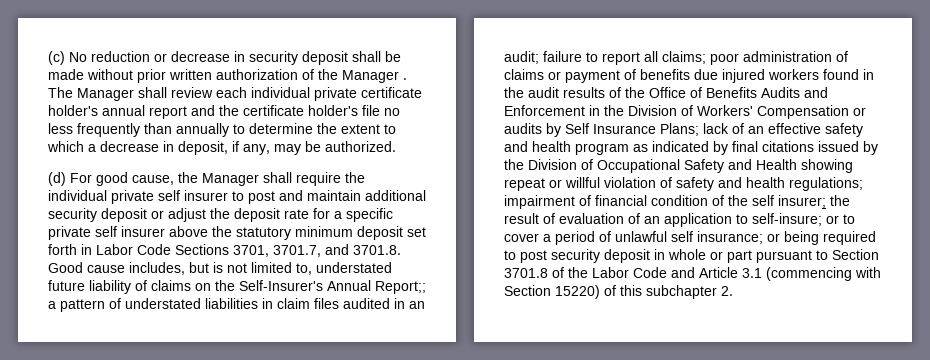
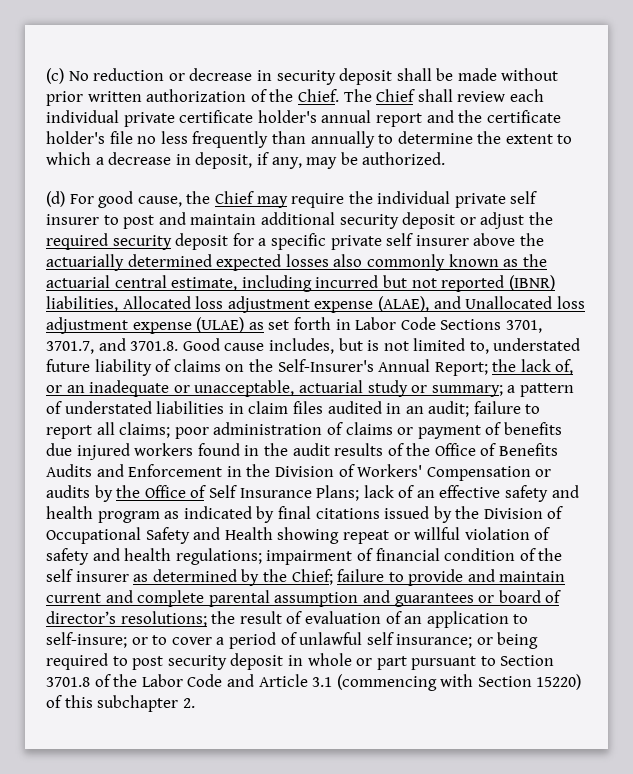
[342,70,407,83] [48,87,134,101] Manager . The Manager -> [297,89,416,102] Chief. The Chief
[202,172,292,186] Manager shall -> [214,191,288,208] Chief may
[234,208,309,222] deposit rate -> [46,233,229,250] required security deposit
[236,226,403,240] statutory minimum deposit -> [46,254,547,271] [46,275,555,292] [46,296,585,313] [46,317,264,334] actuarially determined expected losses also commonly known as the actuarial central estimate, including incurred but not reported (IBNR) liabilities, Allocated loss adjustment expense (ALAE), and Unallocated loss adjustment expense (ULAE) as
[375,281,426,294] Report;; -> [434,359,574,376] [46,380,503,397] Report; the lack of, or an inadequate or unacceptable, actuarial study or summary;
(561, 130) none -> [116,485,207,498] the Office of
[778,195,826,208] insurer; -> [75,569,566,586] [46,590,562,607] [46,611,207,627] insurer as determined by the Chief; failure to provide and maintain current and complete parental assumption and guarantees or board of director’s resolutions;

